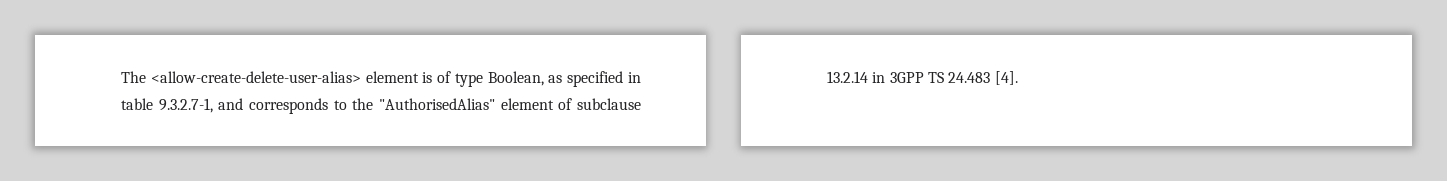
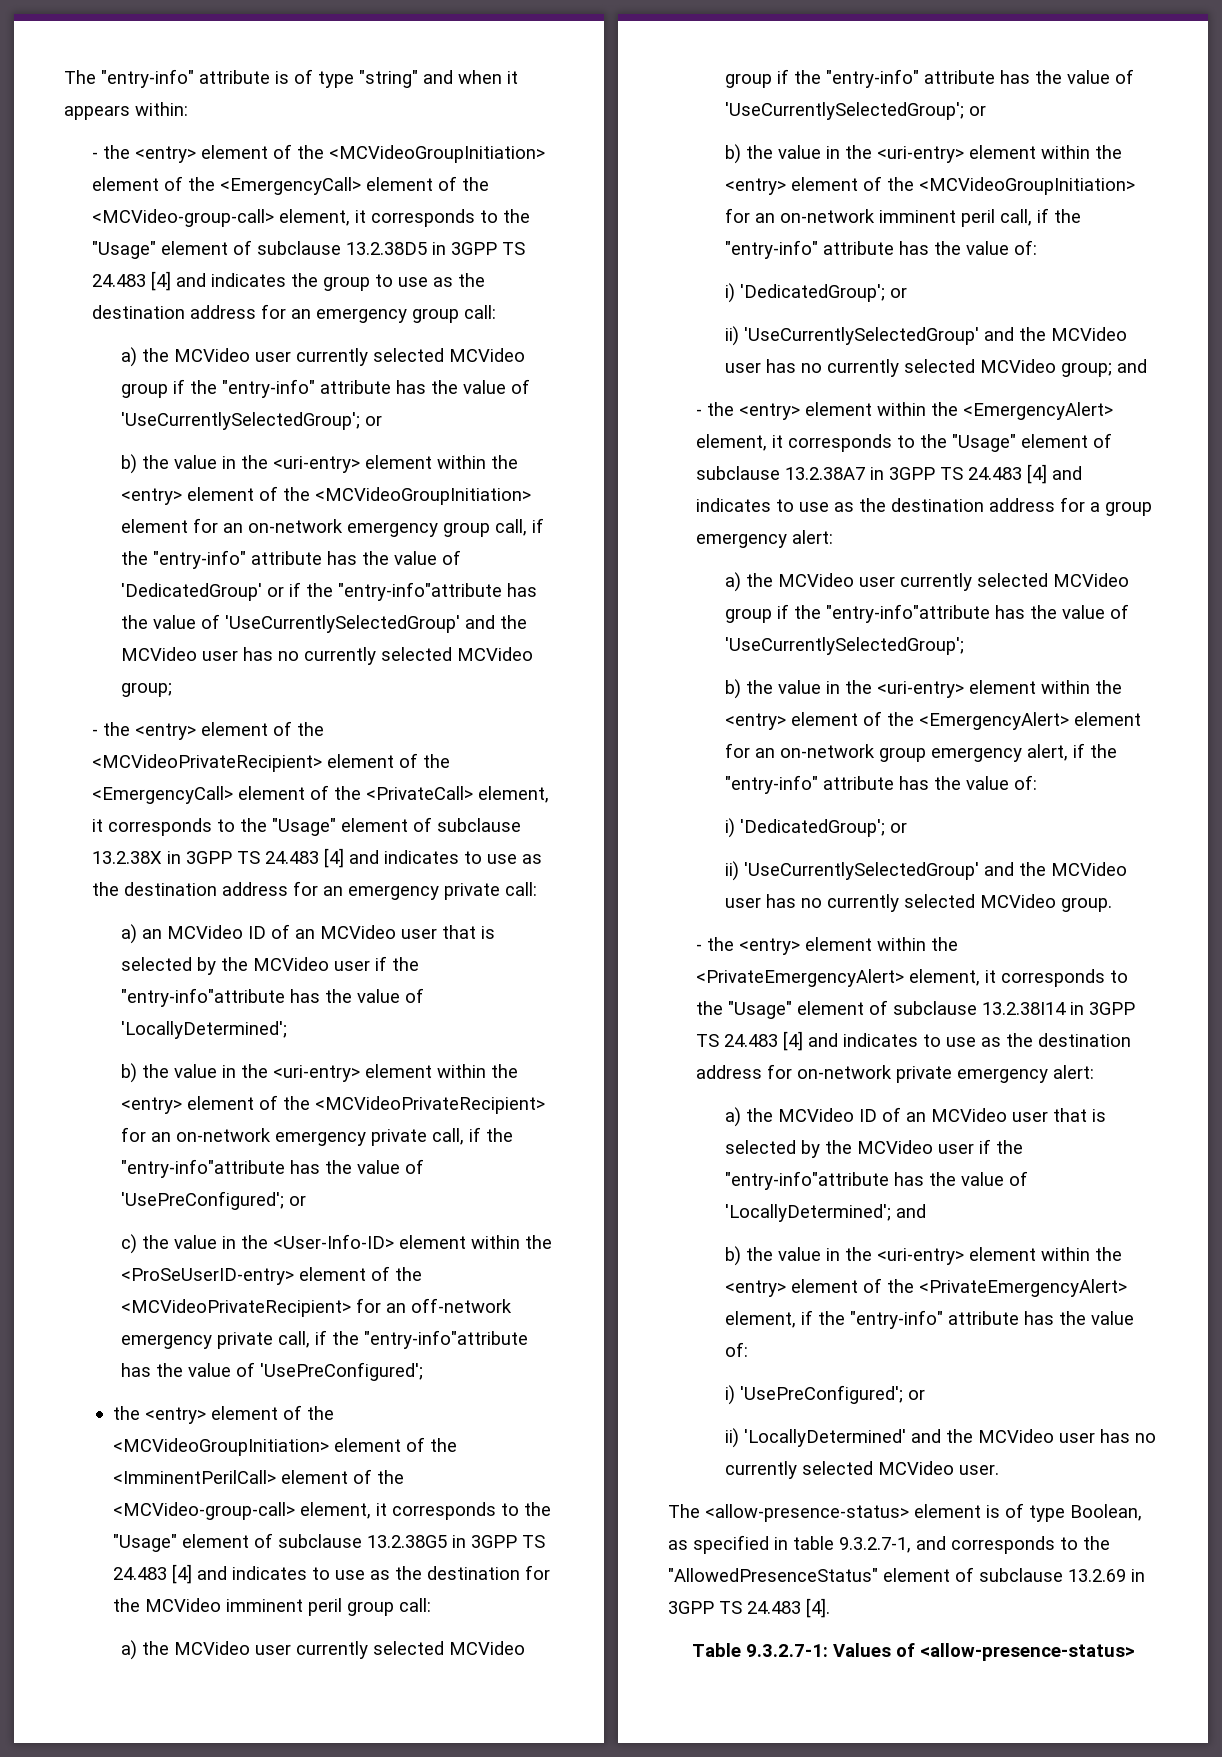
[121,71,361,83] The <allow-create-delete-user-alias> -> [64,69,518,88] [64,102,188,120] [92,144,546,163] [92,176,490,195] [92,209,531,227] [92,240,526,259] [92,271,486,291] [92,304,497,323] [120,347,525,367] [120,379,530,398] [120,412,382,430] [120,454,518,474] [120,486,531,505] [120,518,544,537] [120,550,461,569] [120,582,537,601] [120,614,527,633] [120,647,533,665] [120,682,172,697] [92,721,325,740] [92,753,451,772] [92,785,550,804] [92,817,522,836] [92,848,543,868] [92,881,538,900] [120,924,495,944] [120,956,419,975] [120,988,424,1007] [120,1021,287,1039] [120,1063,518,1083] [120,1095,545,1114] [120,1127,513,1146] [120,1159,424,1178] [120,1191,306,1210] [120,1234,552,1254] [120,1266,422,1285] [120,1298,512,1317] [120,1330,528,1349] [120,1362,423,1381] [112,1405,334,1424] [112,1437,457,1456] [112,1469,404,1484] [112,1502,551,1520] [112,1533,545,1552] [112,1564,550,1584] [112,1598,431,1616] [120,1640,525,1660] [724,69,1134,88] [724,102,986,120] [724,144,1122,164] [724,176,1135,195] [724,208,1081,227] [724,240,1037,259] [724,283,907,303] [724,326,1127,346] [724,359,1147,377] [696,402,1114,420] [696,433,1113,452] [696,464,1083,484] [696,497,1153,516] [696,530,834,548] [724,572,1129,592] [724,604,1129,623] [724,637,964,655] [724,679,1122,699] [724,711,1141,730] [724,743,1117,762] [724,775,1037,794] [724,818,907,838] [724,861,1127,881] [724,894,1112,912] [696,937,959,955] [696,969,1129,987] [696,1000,1136,1019] [696,1031,1132,1051] [696,1064,1095,1083] [724,1107,1106,1127] [724,1139,1023,1158] [724,1171,1028,1190] [724,1204,926,1222] [724,1246,1122,1266] [724,1278,1127,1297] [724,1310,1134,1329] [724,1342,748,1357] [724,1385,925,1405] [724,1428,1156,1448] [724,1461,999,1479] [668,1504,909,1522] The "entry-info" attribute is of type "string" and when it appears within: // - the <entry> element of the <MCVideoGroupInitiation> element of the <EmergencyCall> element of the <MCVideo-group-call> element, it corresponds to the "Usage" element of subclause 13.2.38D5 in 3GPP TS 24.483 [4] and indicates the group to use as the destination address for an emergency group call: // a) the MCVideo user currently selected MCVideo group if the "entry-info" attribute has the value of 'UseCurrentlySelectedGroup'; or // b) the value in the <uri-entry> element within the <entry> element of the <MCVideoGroupInitiation> element for an on-network emergency group call, if the "entry-info" attribute has the value of 'DedicatedGroup' or if the "entry-info"attribute has the value of 'UseCurrentlySelectedGroup' and the MCVideo user has no currently selected MCVideo group; // - the <entry> element of the <MCVideoPrivateRecipient> element of the <EmergencyCall> element of the <PrivateCall> element, it corresponds to the "Usage" element of subclause 13.2.38X in 3GPP TS 24.483 [4] and indicates to use as the destination address for an emergency private call: // a) an MCVideo ID of an MCVideo user that is selected by the MCVideo user if the "entry-info"attribute has the value of 'LocallyDetermined'; // b) the value in the <uri-entry> element within the <entry> element of the <MCVideoPrivateRecipient> for an on-network emergency private call, if the "entry-info"attribute has the value of 'UsePreConfigured'; or // c) the value in the <User-Info-ID> element within the <ProSeUserID-entry> element of the <MCVideoPrivateRecipient> for an off-network emergency private call, if the "entry-info"attribute has the value of 'UsePreConfigured'; // the <entry> element of the <MCVideoGroupInitiation> element of the <ImminentPerilCall> element of the <MCVideo-group-call> element, it corresponds to the "Usage" element of subclause 13.2.38G5 in 3GPP TS 24.483 [4] and indicates to use as the destination for the MCVideo imminent peril group call: // a) the MCVideo user currently selected MCVideo group if the "entry-info" attribute has the value of 'UseCurrentlySelectedGroup'; or // b) the value in the <uri-entry> element within the <entry> element of the <MCVideoGroupInitiation> for an on-network imminent peril call, if the "entry-info" attribute has the value of: // i) 'DedicatedGroup'; or // ii) 'UseCurrentlySelectedGroup' and the MCVideo user has no currently selected MCVideo group; and // - the <entry> element within the <EmergencyAlert> element, it corresponds to the "Usage" element of subclause 13.2.38A7 in 3GPP TS 24.483 [4] and indicates to use as the destination address for a group emergency alert: // a) the MCVideo user currently selected MCVideo group if the "entry-info"attribute has the value of 'UseCurrentlySelectedGroup'; // b) the value in the <uri-entry> element within the <entry> element of the <EmergencyAlert> element for an on-network group emergency alert, if the "entry-info" attribute has the value of: // i) 'DedicatedGroup'; or // ii) 'UseCurrentlySelectedGroup' and the MCVideo user has no currently selected MCVideo group. // - the <entry> element within the <PrivateEmergencyAlert> element, it corresponds to the "Usage" element of subclause 13.2.38I14 in 3GPP TS 24.483 [4] and indicates to use as the destination address for on-network private emergency alert: // a) the MCVideo ID of an MCVideo user that is selected by the MCVideo user if the "entry-info"attribute has the value of 'LocallyDetermined'; and // b) the value in the <uri-entry> element within the <entry> element of the <PrivateEmergencyAlert> element, if the "entry-info" attribute has the value of: // i) 'UsePreConfigured'; or // ii) 'LocallyDetermined' and the MCVideo user has no currently selected MCVideo user. // The <allow-presence-status>
[379,98,641,110] [827,71,868,83] "AuthorisedAlias" element of subclause 13.2.14 -> [668,1567,1126,1582] "AllowedPresenceStatus" element of subclause 13.2.69
(1018, 78) none -> [691,1643,1135,1661] // Table 9.3.2.7-1: Values of <allow-presence-status>

